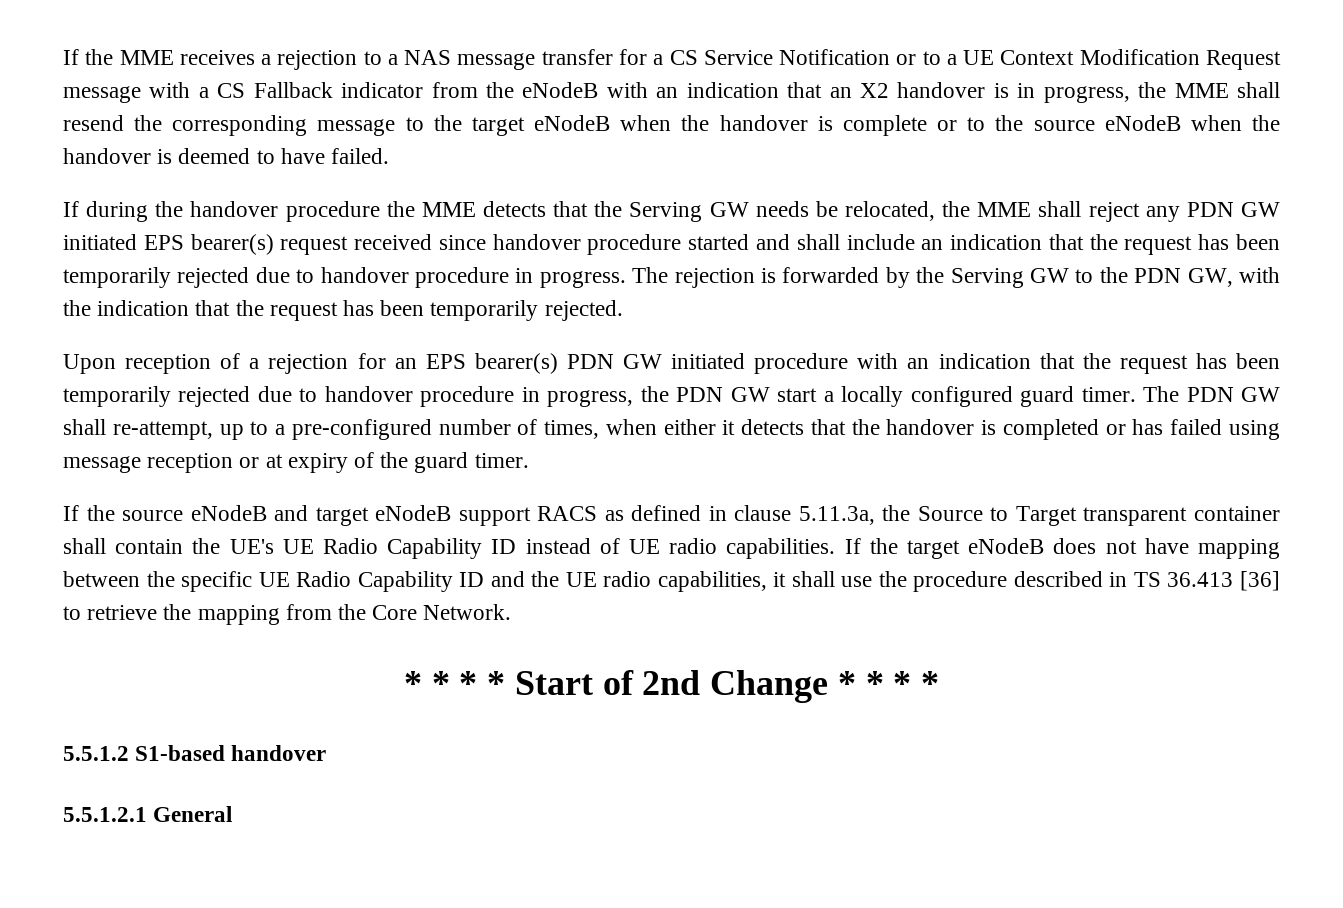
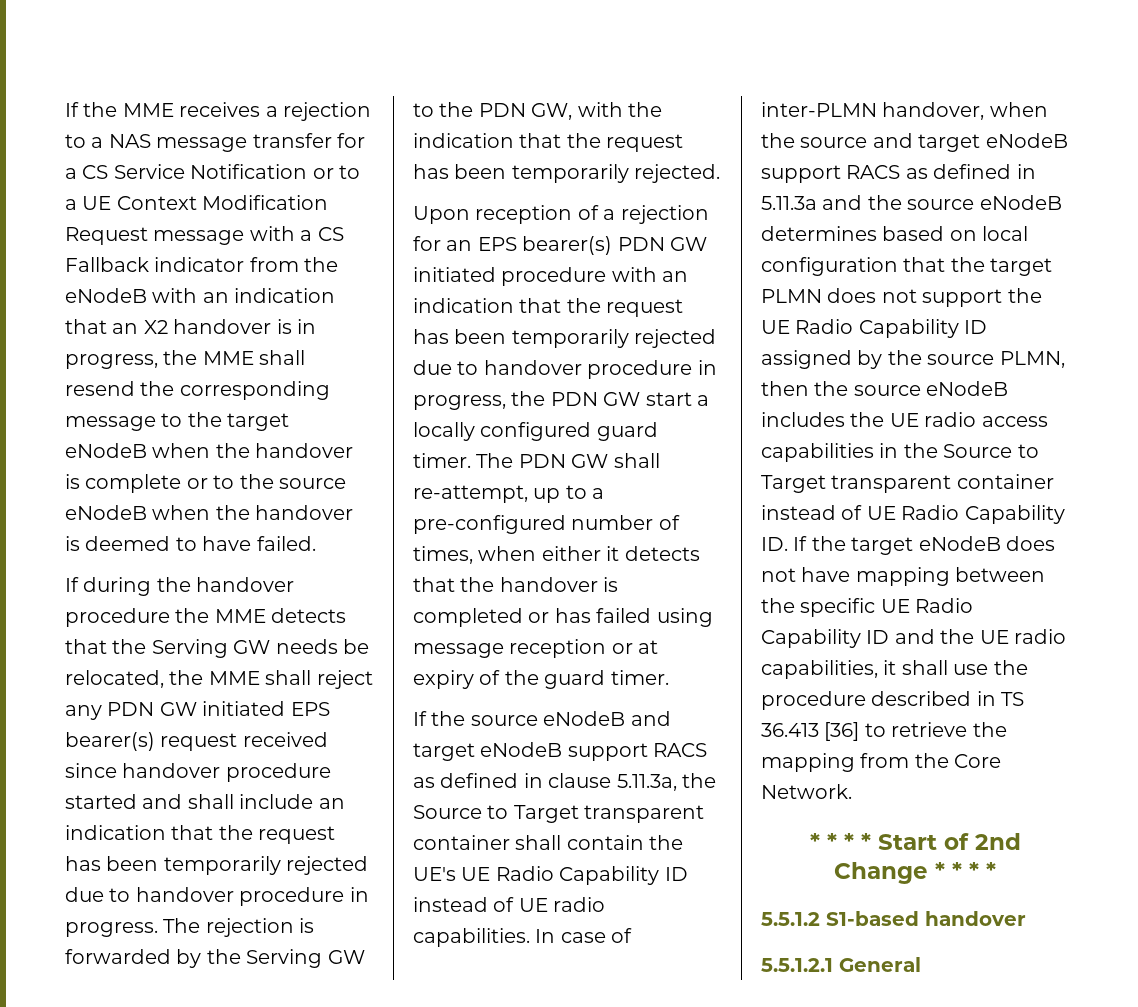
(836, 548) none -> [535,928,633,943] [761,102,1048,120] [761,133,1068,152] [761,164,1036,183] [761,195,1062,210] [761,226,1029,241] [761,257,1053,276] [761,288,1042,307] [761,319,988,338] [761,350,1065,369] [761,381,1009,396] [761,412,1048,427] [761,443,1039,462] [761,474,1054,493] [761,505,1065,524] [761,537,788,551] In case of inter-PLMN handover, when the source and target eNodeB support RACS as defined in 5.11.3a and the source eNodeB determines based on local configuration that the target PLMN does not support the UE Radio Capability ID assigned by the source PLMN, then the source eNodeB includes the UE radio access capabilities in the Source to Target transparent container instead of UE Radio Capability ID.

